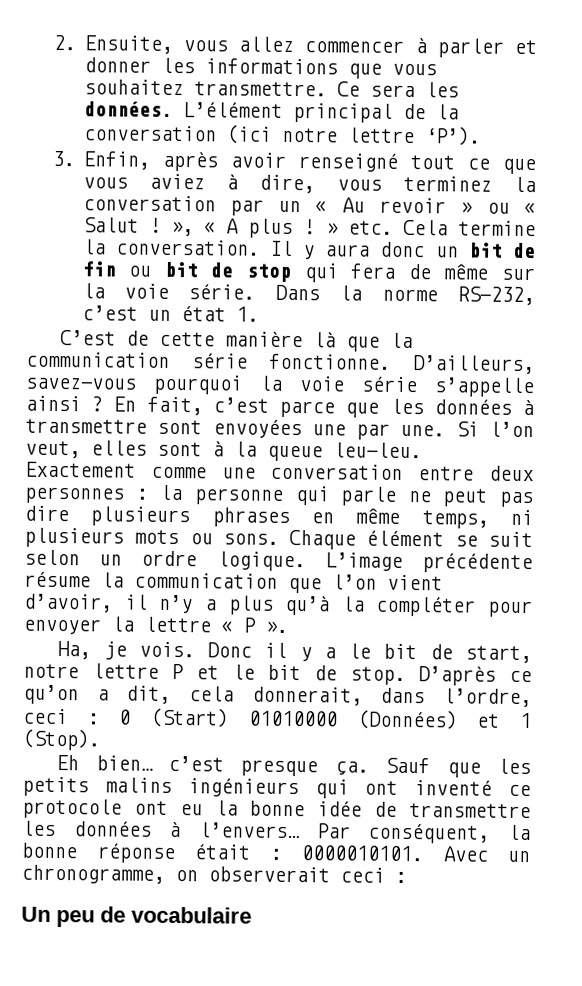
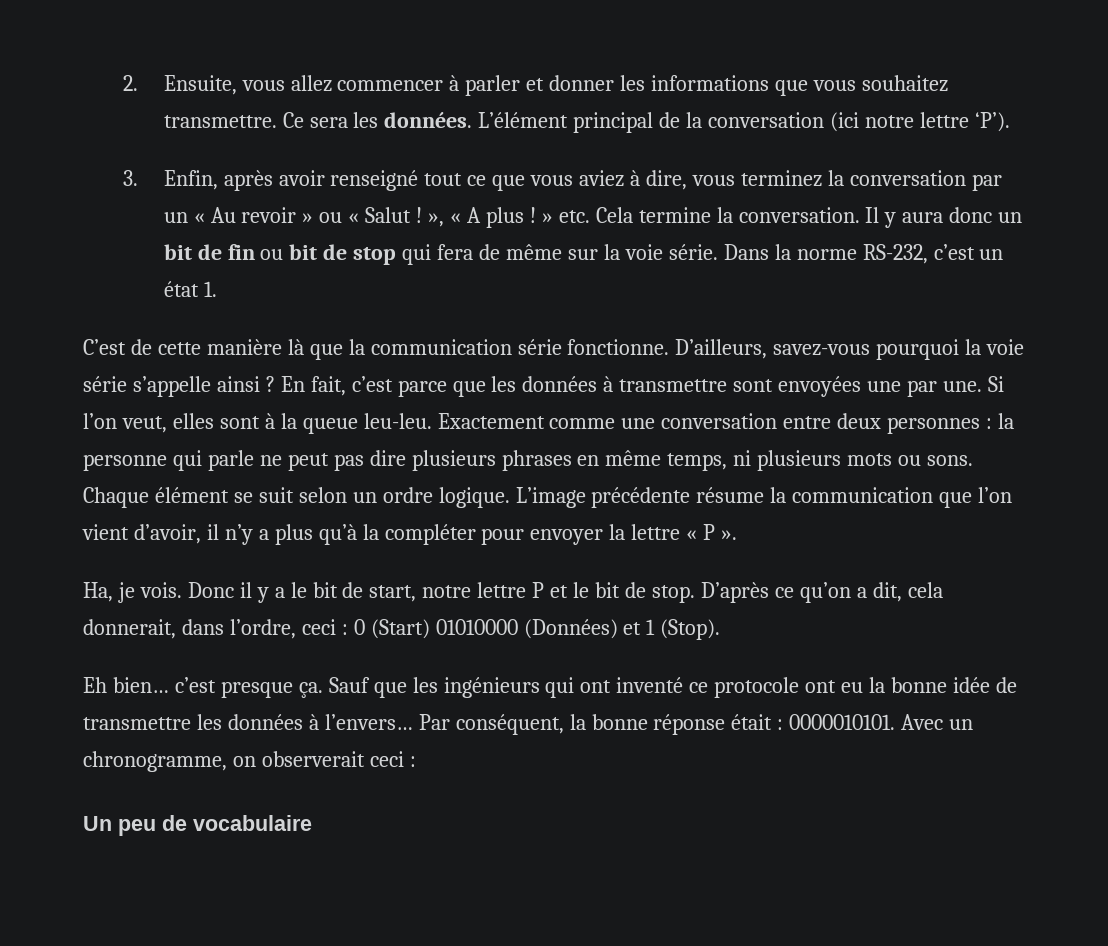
[22,776,172,797] petits malins -> (438, 685) none

